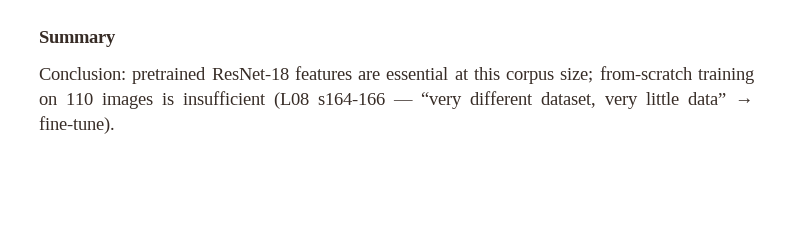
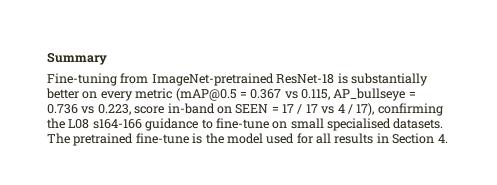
[39,66,754,84] [39,91,755,109] [39,116,115,134] Conclusion: pretrained ResNet-18 features are essential at this corpus size; from-scratch training on 110 images is insufficient (L08 s164-166 — “very different dataset, very little data” → fine-tune). -> [47,73,428,86] [46,88,416,101] [47,103,443,116] [47,118,444,131] [47,133,448,146] Fine-tuning from ImageNet-pretrained ResNet-18 is substantially better on every metric (mAP@0.5 = 0.367 vs 0.115, AP_bullseye = 0.736 vs 0.223, score in-band on SEEN = 17 / 17 vs 4 / 17), confirming the L08 s164-166 guidance to fine-tune on small specialised datasets. The pretrained fine-tune is the model used for all results in Section 4.

